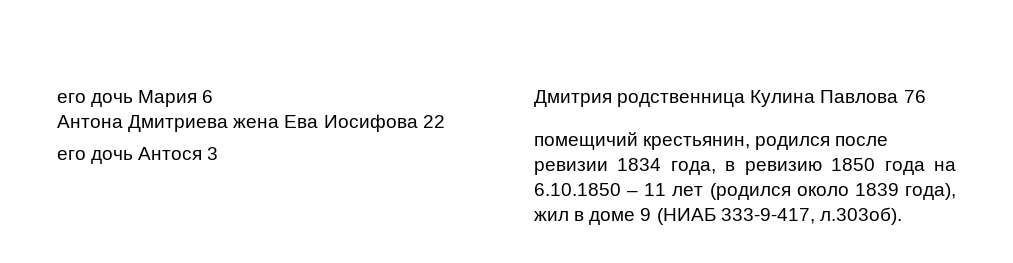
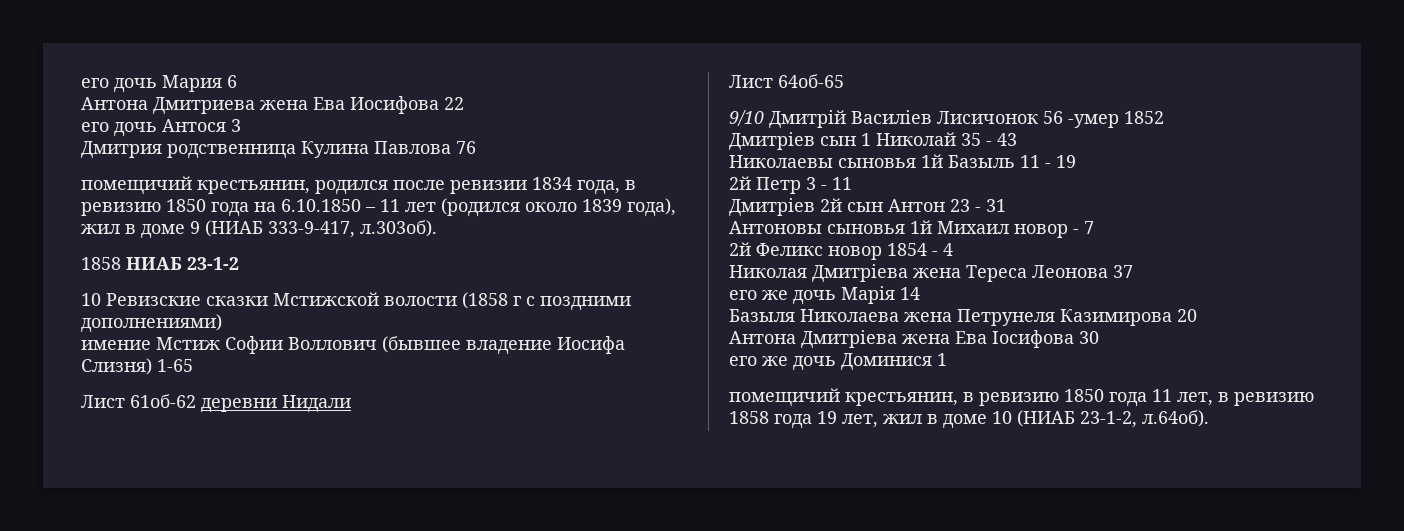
(902, 216) none -> [81,257,239,270] [81,292,631,311] [81,314,222,333] [81,336,625,355] [81,358,193,375] [81,394,351,413] [729,74,844,88] [729,110,1164,129] [729,132,1017,151] [729,154,1076,168] [729,176,852,194] [729,198,1006,217] [729,220,1094,238] [729,242,953,260] [729,264,1133,283] [729,286,920,305] [729,309,1197,326] [729,330,1099,349] [729,353,947,371] [729,388,1314,407] [729,410,1209,429] // 1858 НИАБ 23-1-2 // 10 Ревизские сказки Мстижской волости (1858 г с поздними дополнениями) // имение Мстиж Софии Воллович (бывшее владение Иосифа Слизня) 1-65 // Лист 61об-62 деревни Нидали // Лист 64об-65 // 9/10 Дмитрiй Василiев Лисичонок 56 -умер 1852 // Дмитрiев сын 1 Николай 35 - 43 // Николаевы сыновья 1й Базыль 11 - 19 // 2й Петр 3 - 11 // Дмитрiев 2й сын Антон 23 - 31 // Антоновы сыновья 1й Михаил новор - 7 // 2й Феликс новор 1854 - 4 // Николая Дмитрiева жена Тереса Леонова 37 // его же дочь Марiя 14 // Базыля Николаева жена Петрунеля Казимирова 20 // Антона Дмитрiева жена Ева Iосифова 30 // его же дочь Доминися 1 // помещичий крестьянин, в ревизию 1850 года 11 лет, в ревизию 1858 года 19 лет, жил в доме 10 (НИАБ 23-1-2, л.64об).

